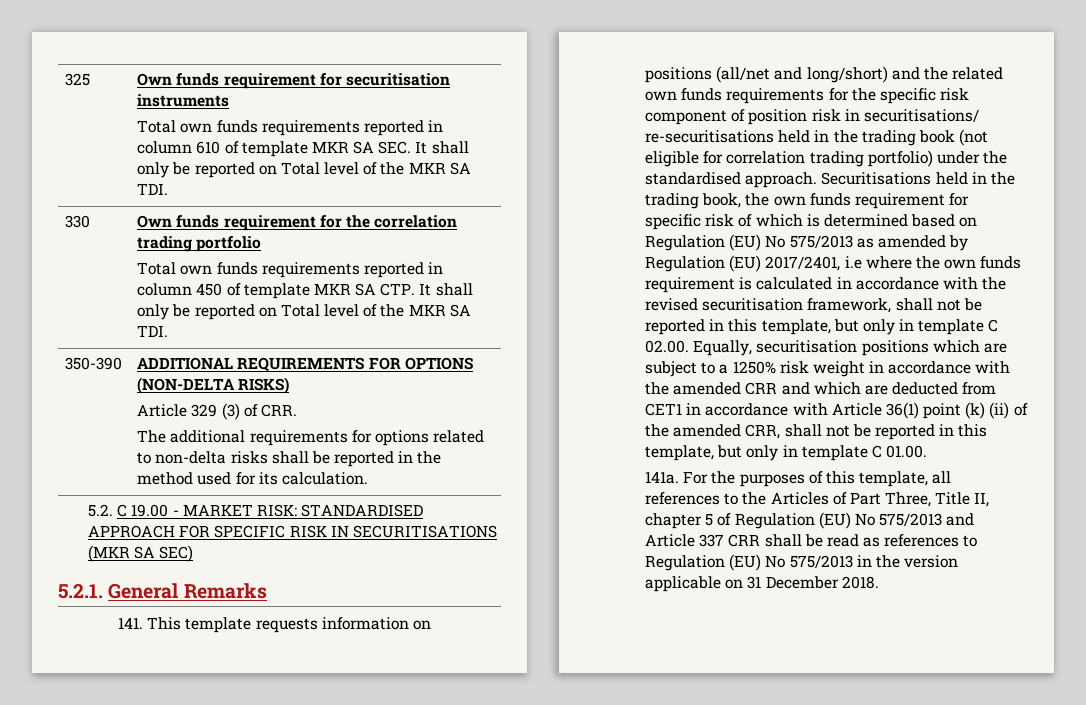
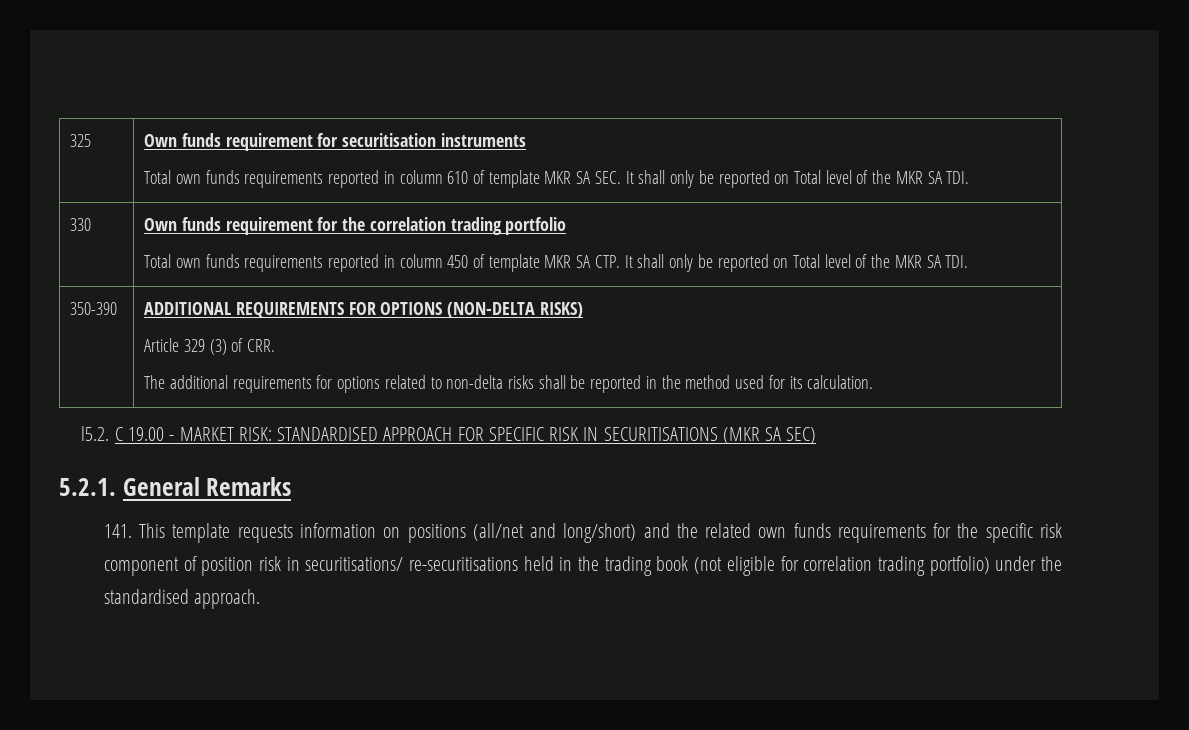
[87,504,113,517] 5.2. -> [81,426,110,441] l5.2.
[821,172,1015,185] [644,193,970,209] [644,214,978,230] [644,234,969,251] [644,255,1022,272] [644,277,1007,293] [644,298,982,313] [644,319,999,335] [644,340,1007,356] [644,361,1011,377] [644,382,997,395] [644,402,1028,419] [644,424,988,440] [644,445,928,461] [644,471,952,487] [644,492,990,507] [644,512,975,529] [644,534,978,547] [644,554,959,571] [644,576,879,592] Securitisations held in the trading book, the own funds requirement for specific risk of which is determined based on Regulation (EU) No 575/2013 as amended by Regulation (EU) 2017/2401, i.e where the own funds requirement is calculated in accordance with the revised securitisation framework, shall not be reported in this template, but only in template C 02.00. Equally, securitisation positions which are subject to a 1250% risk weight in accordance with the amended CRR and which are deducted from CET1 in accordance with Article 36(1) point (k) (ii) of the amended CRR, shall not be reported in this template, but only in template C 01.00. // 141a. For the purposes of this template, all references to the Articles of Part Three, Title II, chapter 5 of Regulation (EU) No 575/2013 and Article 337 CRR shall be read as references to Regulation (EU) No 575/2013 in the version applicable on 31 December 2018. -> (261, 599) none

